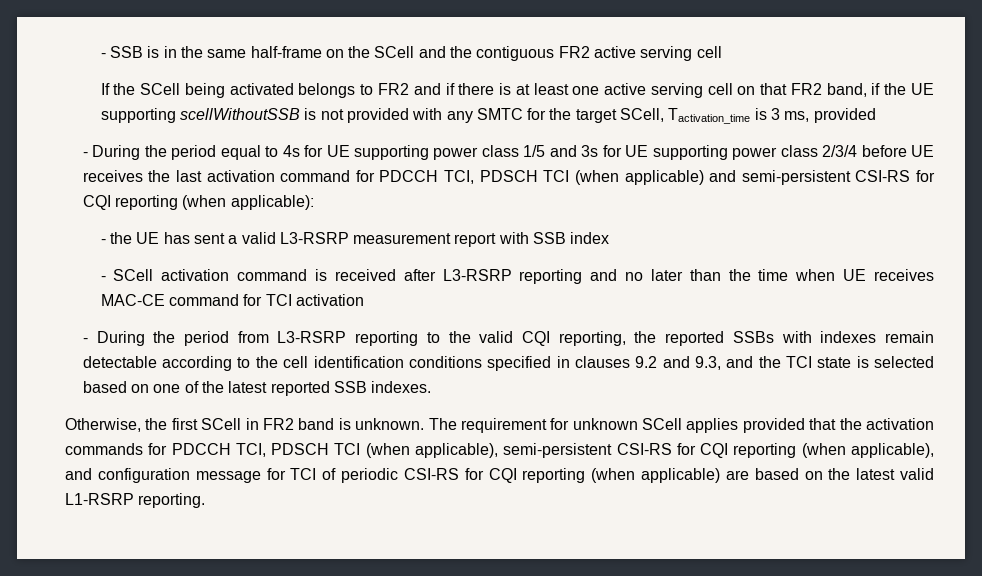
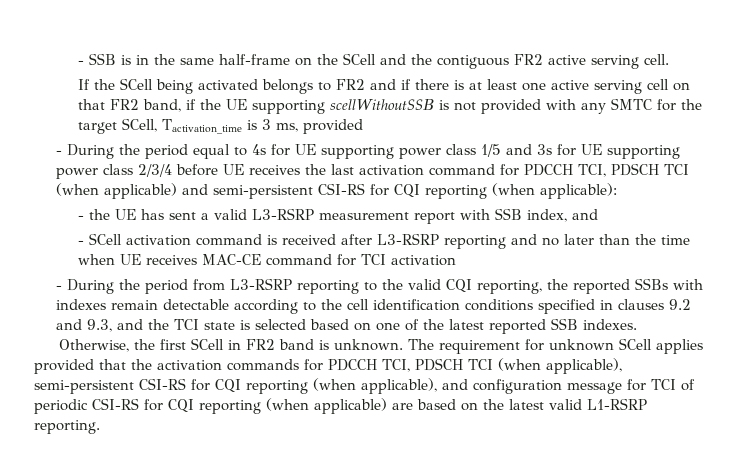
[696,46,722,58] cell -> [644,54,670,65] cell.
[570,232,610,244] index -> [527,209,599,222] index, and

